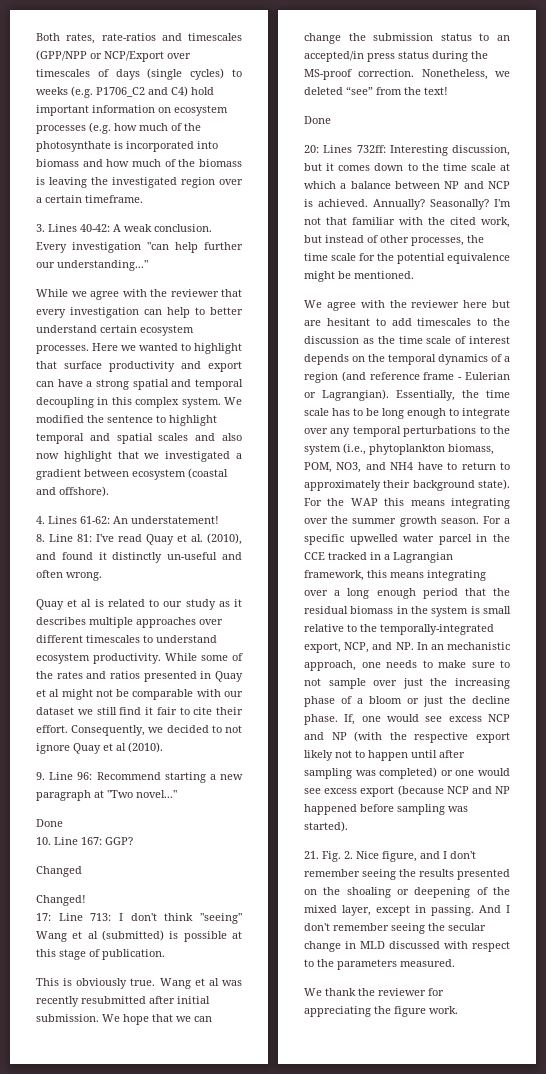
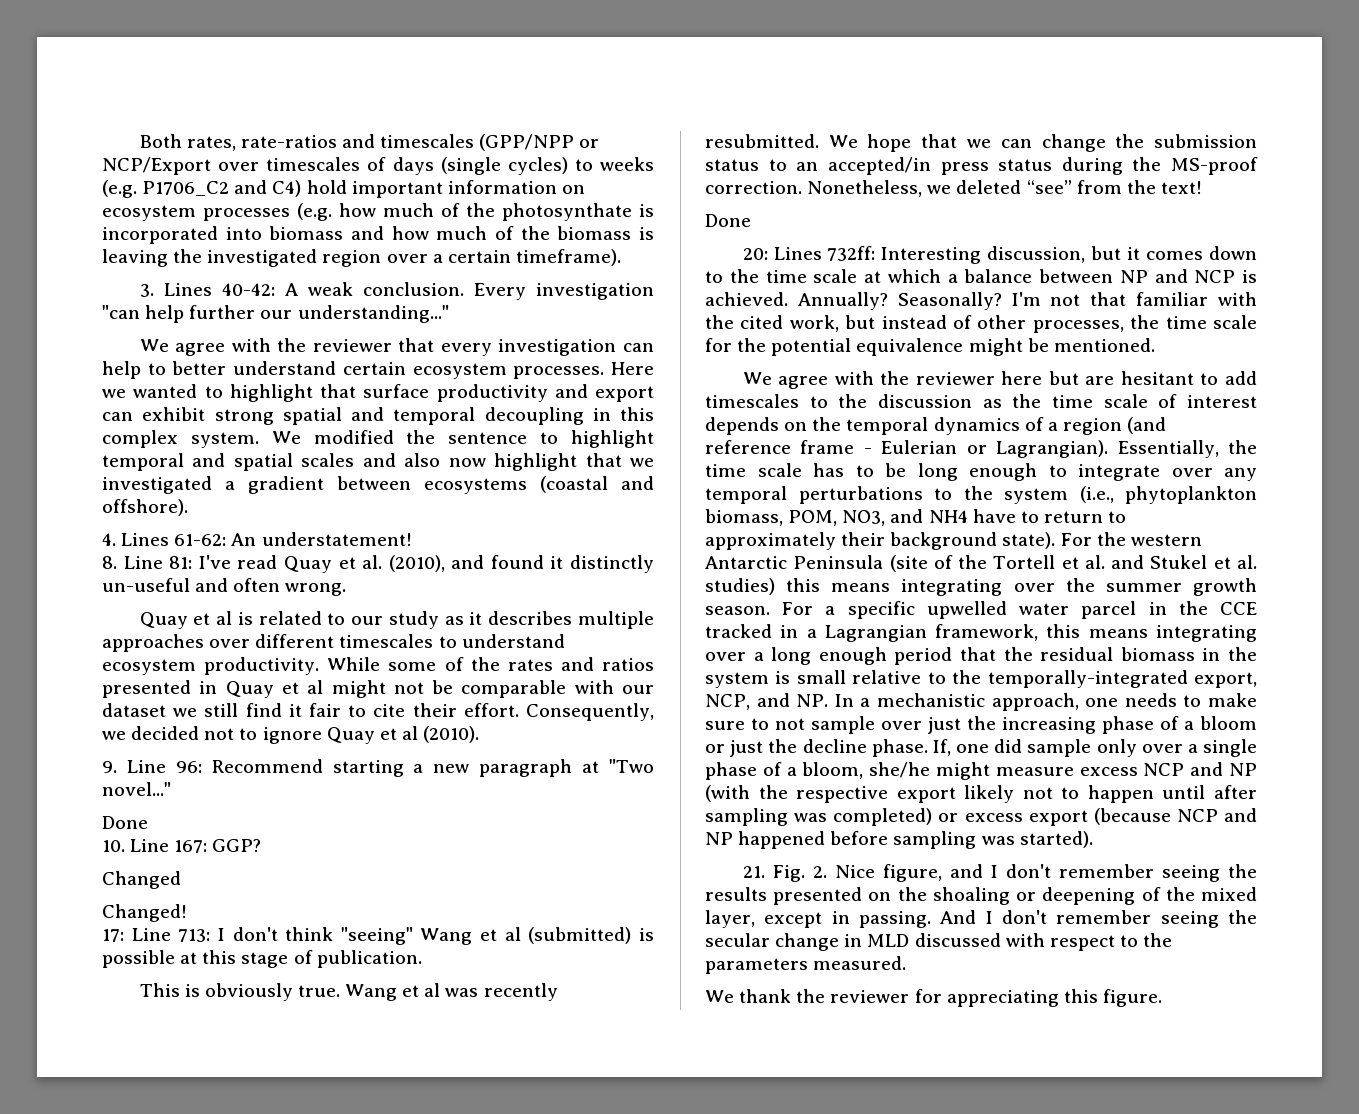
[85,195,143,203] timeframe. -> [515,249,621,266] timeframe).
[36,289,87,297] While we -> [139,339,169,352] We
[57,379,93,387] have a -> [142,407,206,421] exhibit
[132,469,186,480] ecosystem -> [424,478,527,494] ecosystems
[211,725,242,733] to not -> [204,728,258,740] not to
[81,996,210,1004] [36,1014,99,1022] resubmitted after initial submission. -> [705,134,819,148] resubmitted.
[350,498,378,506] WAP -> [1130,534,1202,546] [705,555,1257,572] [705,578,775,595] western Antarctic Peninsula (site of the Tortell et al. and Stukel et al. studies)
[430,644,444,650] an -> [860,698,871,707] a
[387,714,443,722] would see -> [994,739,1257,757] [705,762,1074,780] did sample only over a single phase of a bloom, she/he might measure
[455,768,510,776] [304,788,321,794] one would see -> (959, 817) none
[374,1006,458,1017] the figure work. -> [1063,989,1162,1007] this figure.

